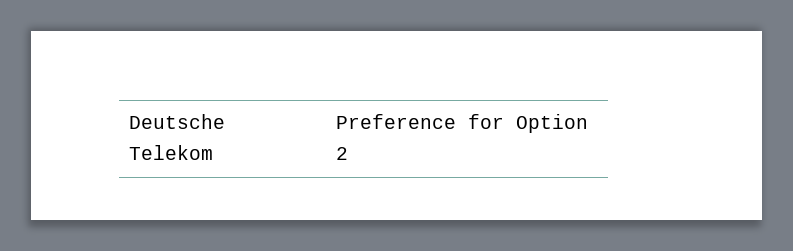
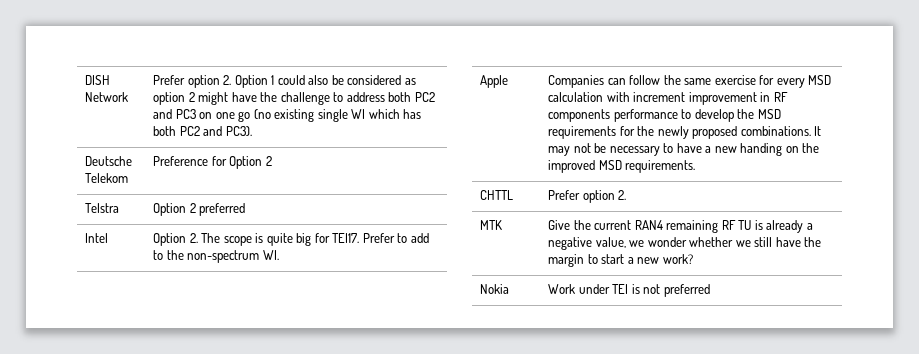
(128, 121) none -> [85,75,111,85] [85,92,129,102] [153,75,416,88] [153,92,435,105] [153,109,422,122] [153,126,252,136] DISH Network | Prefer option 2. Option 1 could also be considered as option 2 might have the challenge to address both PC2 and PC3 on one go (no existing single WI which has both PC2 and PC3). //
(348, 153) none -> [85,203,120,213] [153,203,246,216] [85,233,109,243] [153,233,429,246] [153,250,279,263] [480,75,509,88] [548,75,832,88] [548,92,788,105] [548,109,781,122] [548,126,822,139] [548,143,820,156] [548,160,696,173] [480,190,514,200] [548,190,627,203] [480,220,503,230] [548,220,813,233] [548,237,822,250] [548,254,693,267] [480,284,510,294] [548,284,710,297] // Telstra | Option 2 preferred // Intel | Option 2. The scope is quite big for TEI17. Prefer to add to the non-spectrum WI. // Apple | Companies can follow the same exercise for every MSD calculation with increment improvement in RF components performance to develop the MSD requirements for the newly proposed combinations. It may not be necessary to have a new handing on the improved MSD requirements. // CHTTL | Prefer option 2. // MTK | Give the current RAN4 remaining RF TU is already a negative value, we wonder whether we still have the margin to start a new work? // Nokia | Work under TEI is not preferred

